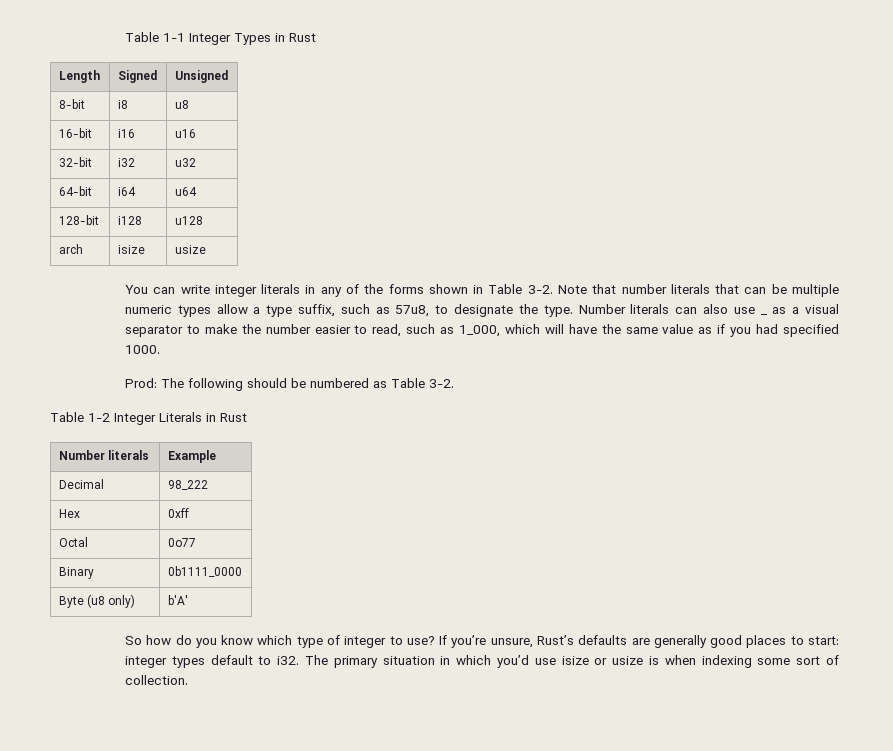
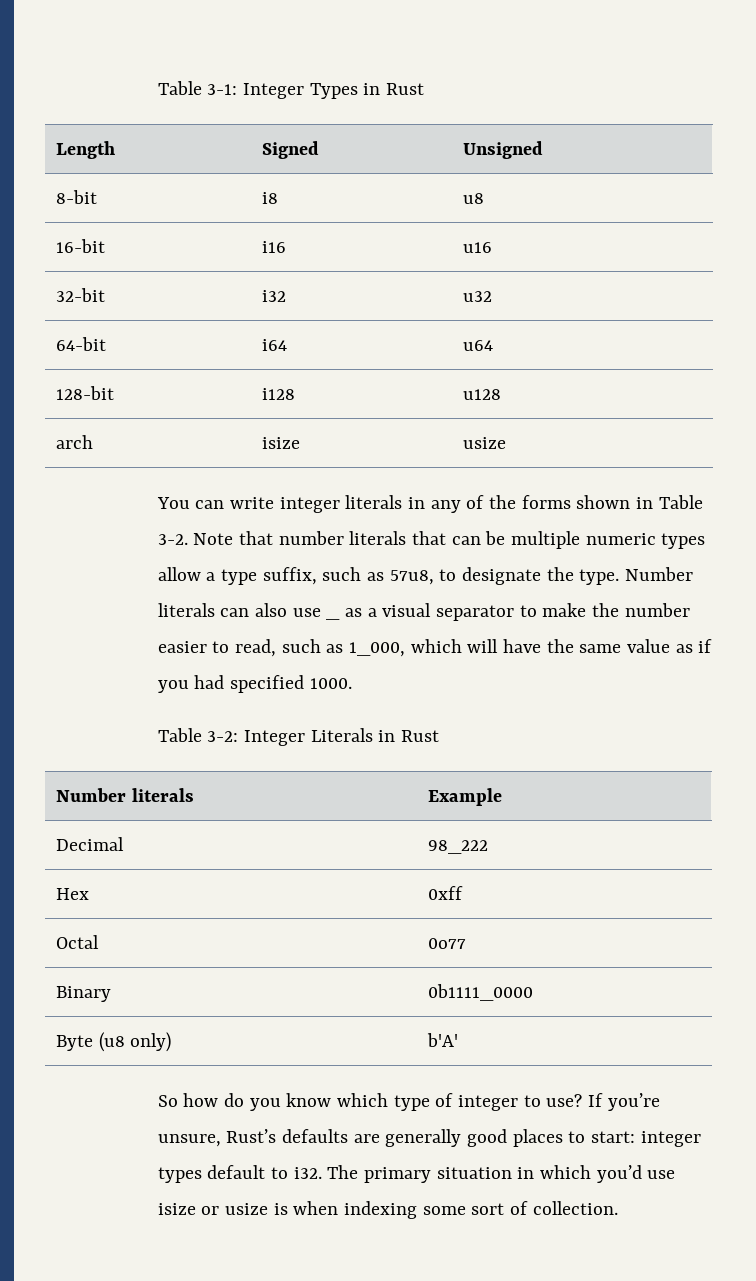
[125,32,186,42] Table 1-1 -> [157,81,238,95] Table 3-1:
[125,378,455,391] [50,412,110,422] Prod: The following should be numbered as Table 3-2. // Table 1-2 -> [157,728,239,742] Table 3-2:

